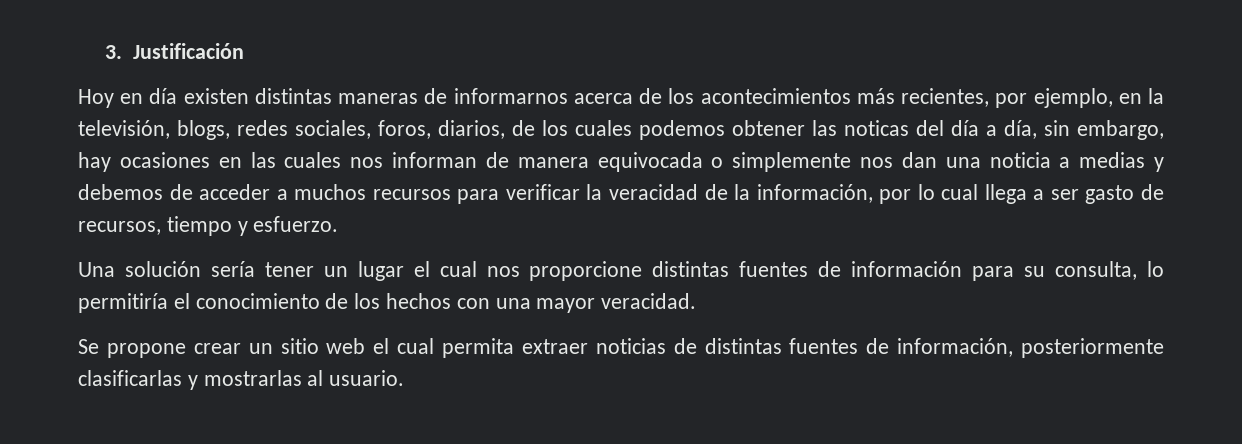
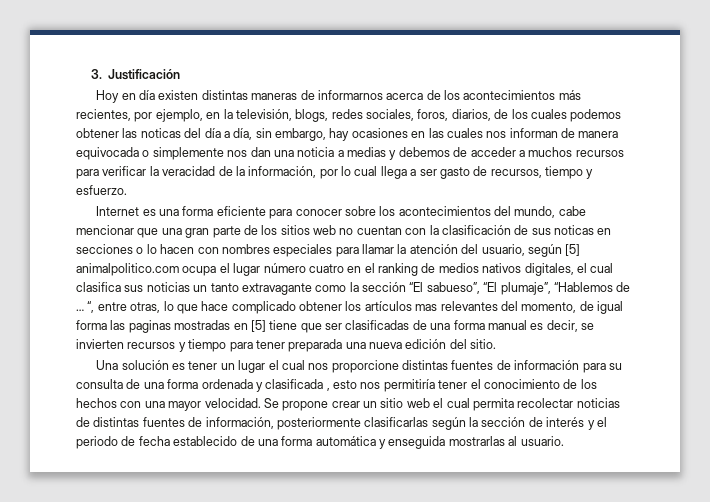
(339, 224) none -> [96,206,586,219] [76,225,612,238] [76,244,581,257] [76,263,614,276] [76,282,631,295] [76,301,623,314] [76,320,594,333] [76,339,497,352] // Internet es una forma eficiente para conocer sobre los acontecimientos del mundo, cabe mencionar que una gran parte de los sitios web no cuentan con la clasificación de sus noticas en secciones o lo hacen con nombres especiales para llamar la atención del usuario, según [5] animalpolitico.com ocupa el lugar número cuatro en el ranking de medios nativos digitales, el cual clasifica sus noticias un tanto extravagante como la sección “El sabueso”, “El plumaje”, “Hablemos de … “, entre otras, lo que hace complicado obtener los artículos mas relevantes del momento, de igual forma las paginas mostradas en [5] tiene que ser clasificadas de una forma manual es decir, se invierten recursos y tiempo para tener preparada una nueva edición del sitio.
[210,261,255,277] sería -> [172,363,186,370] es
[1055,261,1165,280] [78,293,168,313] consulta, lo permitiría -> [76,379,468,392] consulta de una forma ordenada y clasificada , esto nos permitiría tener
[601,293,697,309] veracidad. // -> [204,398,261,408] velocidad.
[521,339,588,354] extraer -> [517,398,574,408] recolectar
[187,375,198,390] y -> [431,417,607,430] [76,436,446,449] según la sección de interés y el periodo de fecha establecido de una forma automática y enseguida

